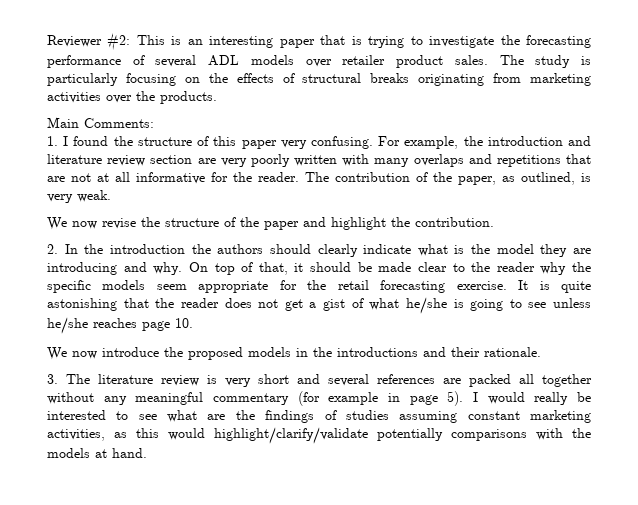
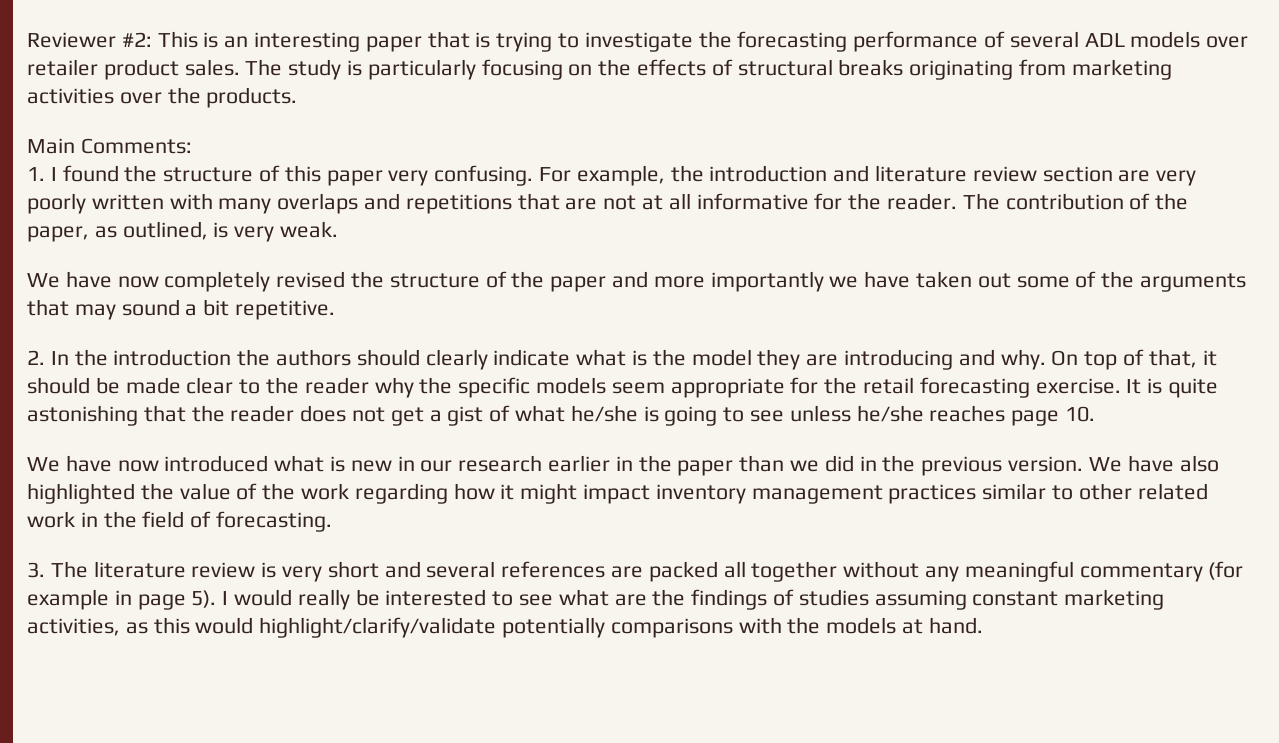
[72,218,136,229] now revise -> [65,271,346,292] have now completely revised
[331,217,494,230] highlight the contribution. -> [653,271,1247,292] [27,299,336,320] more importantly we have taken out some of the arguments that may sound a bit repetitive.
[72,347,541,360] now introduce the proposed models in the introductions and their rationale. -> [65,455,1219,476] [27,483,1208,504] [27,511,333,532] have now introduced what is new in our research earlier in the paper than we did in the previous version. We have also highlighted the value of the work regarding how it might impact inventory management practices similar to other related work in the field of forecasting.

